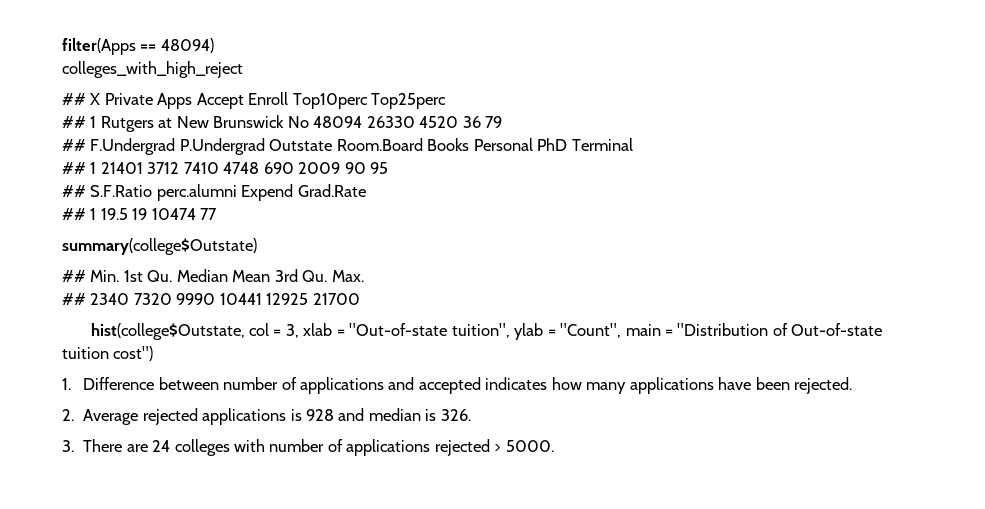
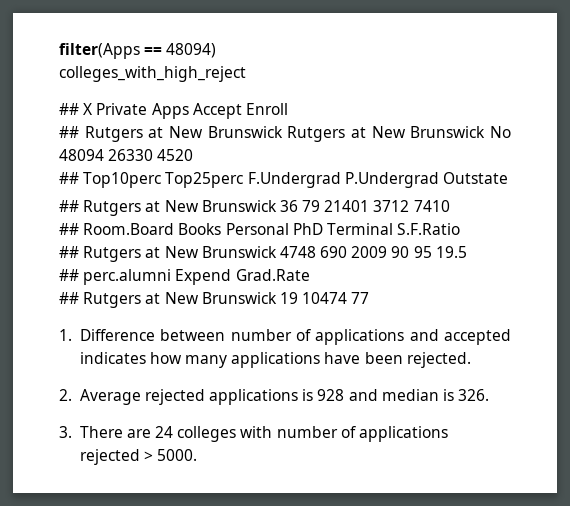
[292,93,447,109] [62,116,97,128] Top10perc Top25perc // ## 1 -> [59,126,283,142] // ## Rutgers at New Brunswick
[462,116,503,128] [62,139,86,151] 36 79 // ## -> [59,172,244,188] // ## Top10perc Top25perc
(333, 145) none -> [59,200,450,216] [59,223,79,235] // ## Rutgers at New Brunswick 36 79 21401 3712 7410 // ##
[62,162,219,174] // ## 1 21401 3712 7410 -> [397,223,461,235] [59,246,277,262] S.F.Ratio // ## Rutgers at New Brunswick
[62,185,153,197] // ## S.F.Ratio -> [435,246,467,258] [59,269,79,281] 19.5 // ##
[90,208,128,220] 1 19.5 -> [83,292,277,308] Rutgers at New Brunswick
[62,238,257,255] [62,269,364,282] [62,293,360,305] [90,323,883,340] [62,346,154,361] // summary(college$Outstate) // ## Min. 1st Qu. Median Mean 3rd Qu. Max. // ## 2340 7320 9990 10441 12925 21700 // hist(college$Outstate, col = 3, xlab = "Out-of-state tuition", ylab = "Count", main = "Distribution of Out-of-state tuition cost") -> (370, 298) none

